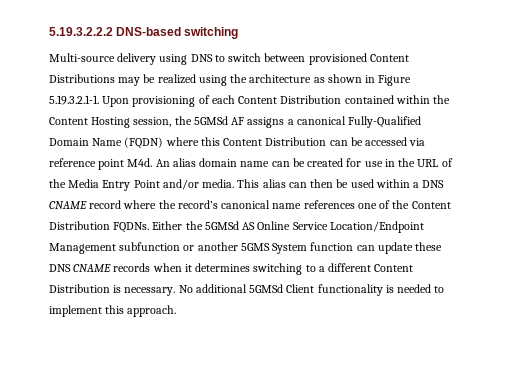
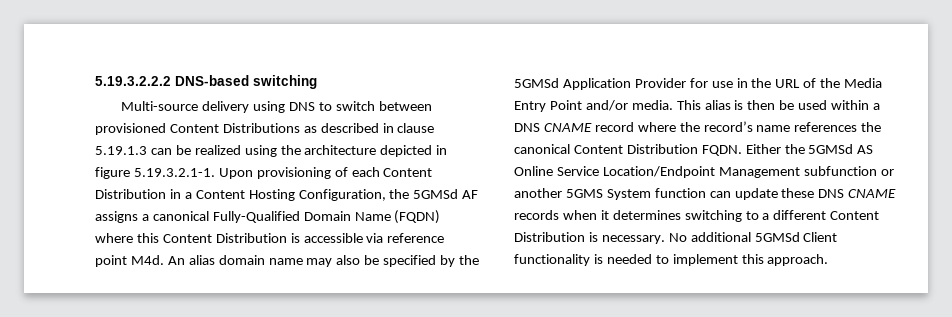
[118,77,141,86] may -> [303,123,435,133] [95,146,172,155] as described in clause 5.19.1.3 can
[313,74,412,86] as shown in Figure -> [380,145,448,157] [95,167,130,179] depicted in figure
[344,95,451,104] contained within the -> [169,189,192,199] in a
[133,117,172,127] session, -> [298,189,386,201] Configuration,
[329,137,408,146] can be accessed -> [290,233,363,243] is accessible
[271,158,344,167] can be created -> [306,255,480,267] [514,78,686,90] may also be specified by the 5GMSd Application Provider
[288,182,307,188] can -> [734,100,744,110] is
[221,200,271,209] canonical -> (753, 126) none
[357,200,451,209] [49,221,150,233] one of the Content Distribution FQDNs. -> [861,122,882,132] [514,144,742,156] the canonical Content Distribution FQDN.

